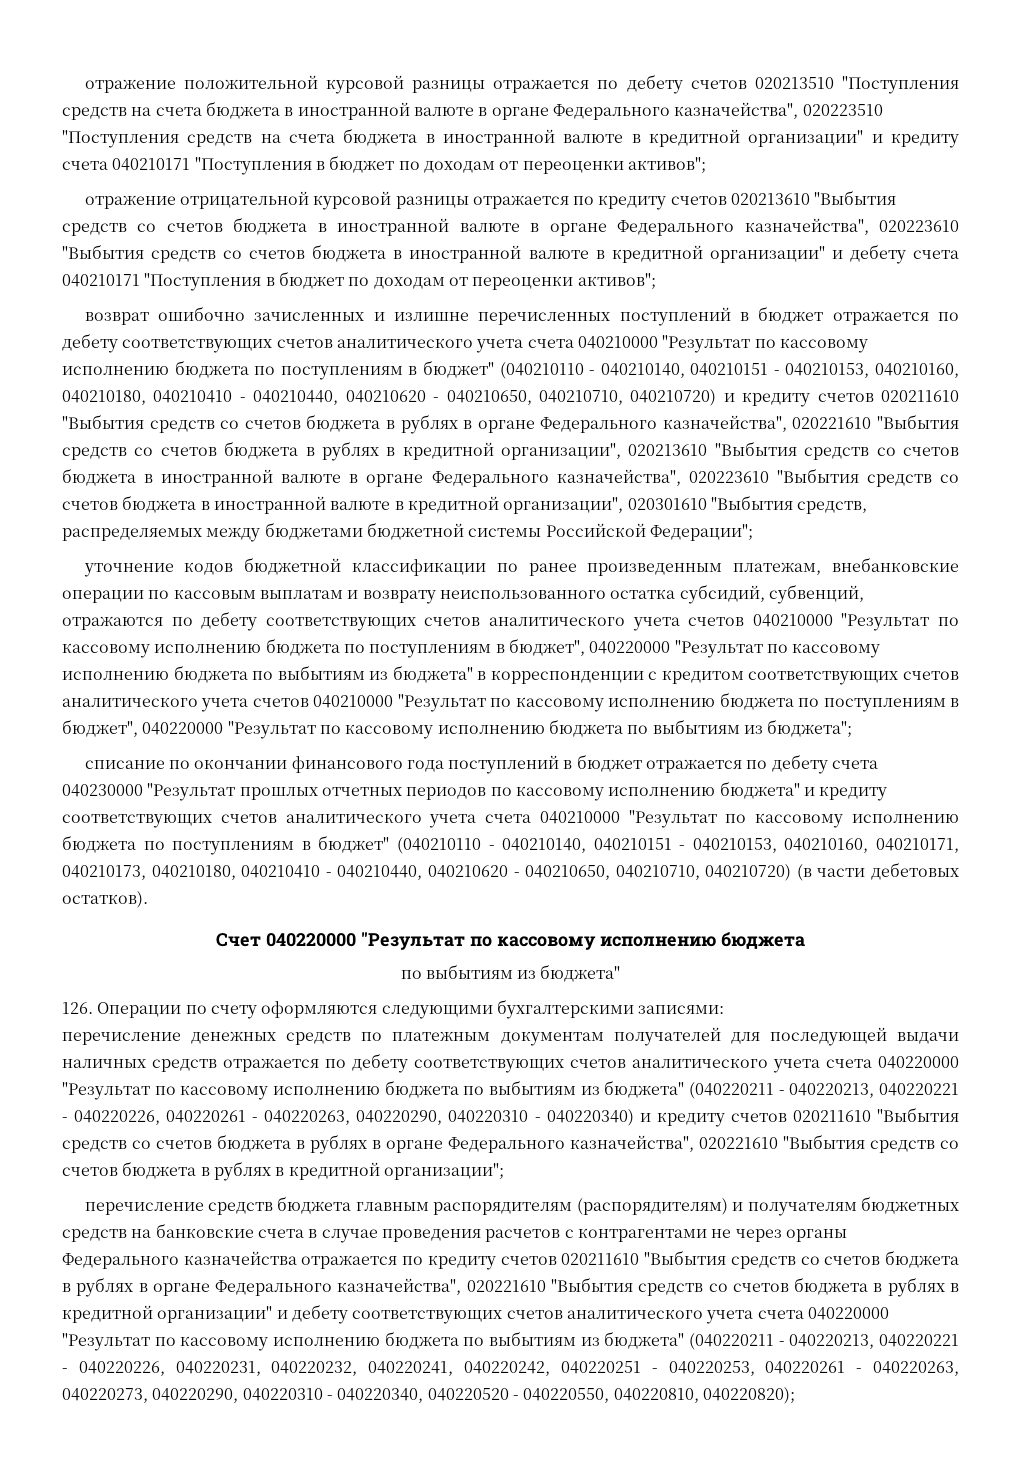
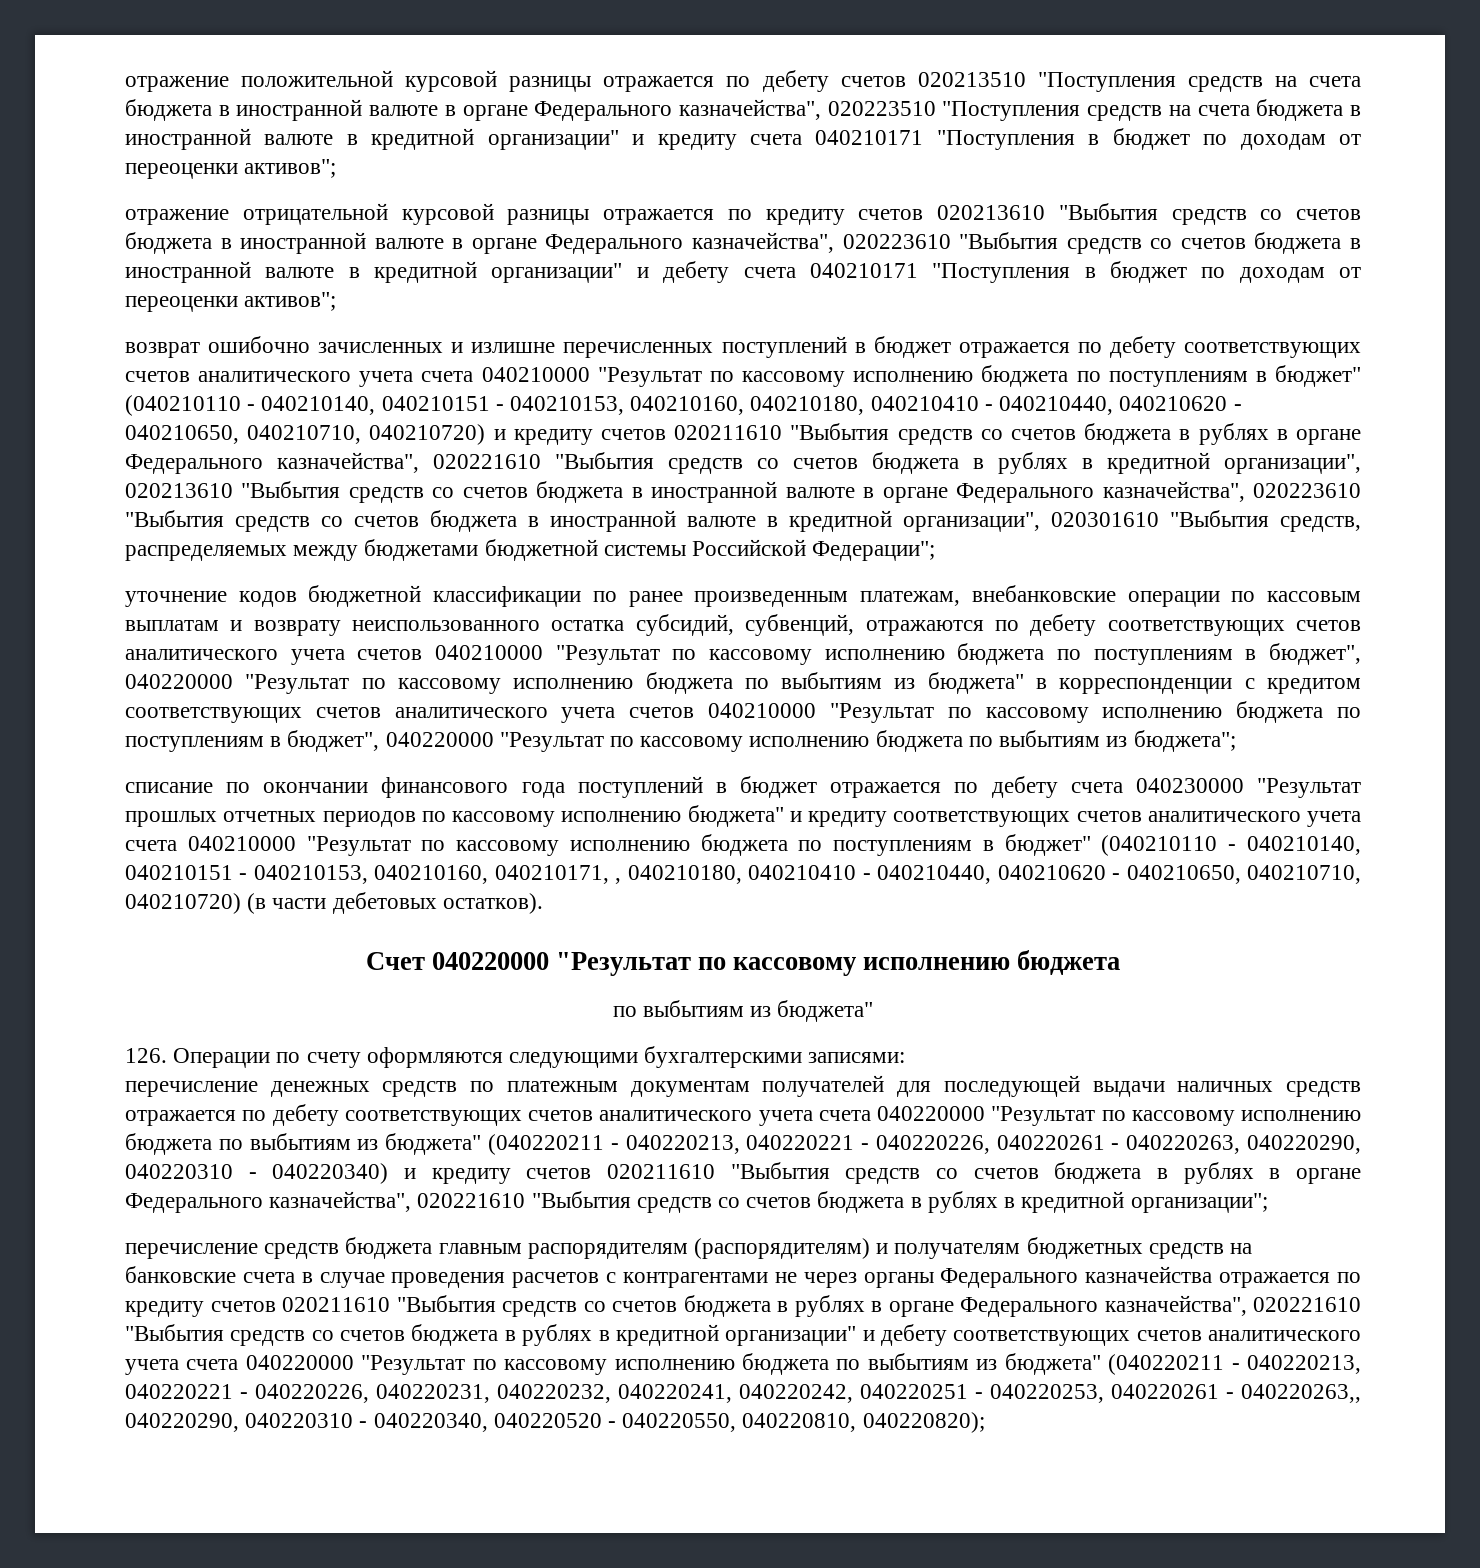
[62,865,146,880] 040210173, -> [615,878,622,884] ,
[873,1361,960,1376] [62,1388,148,1403] 040220263, 040220273, -> [1241,1384,1361,1403] 040220263,,

